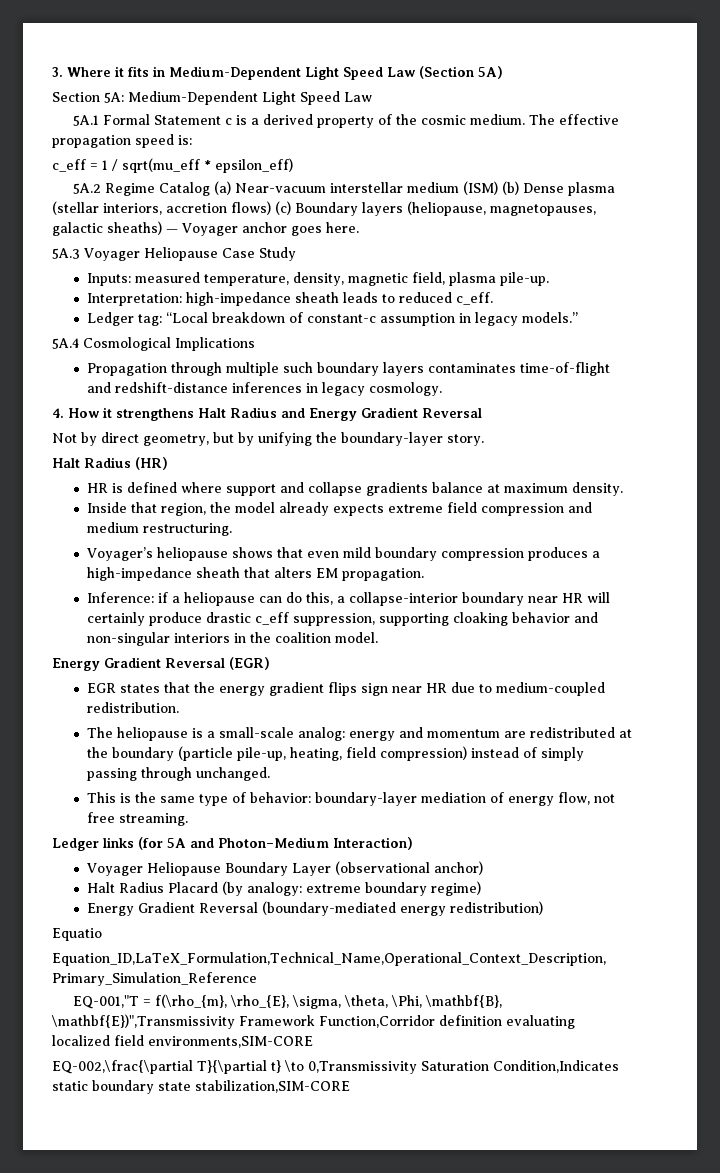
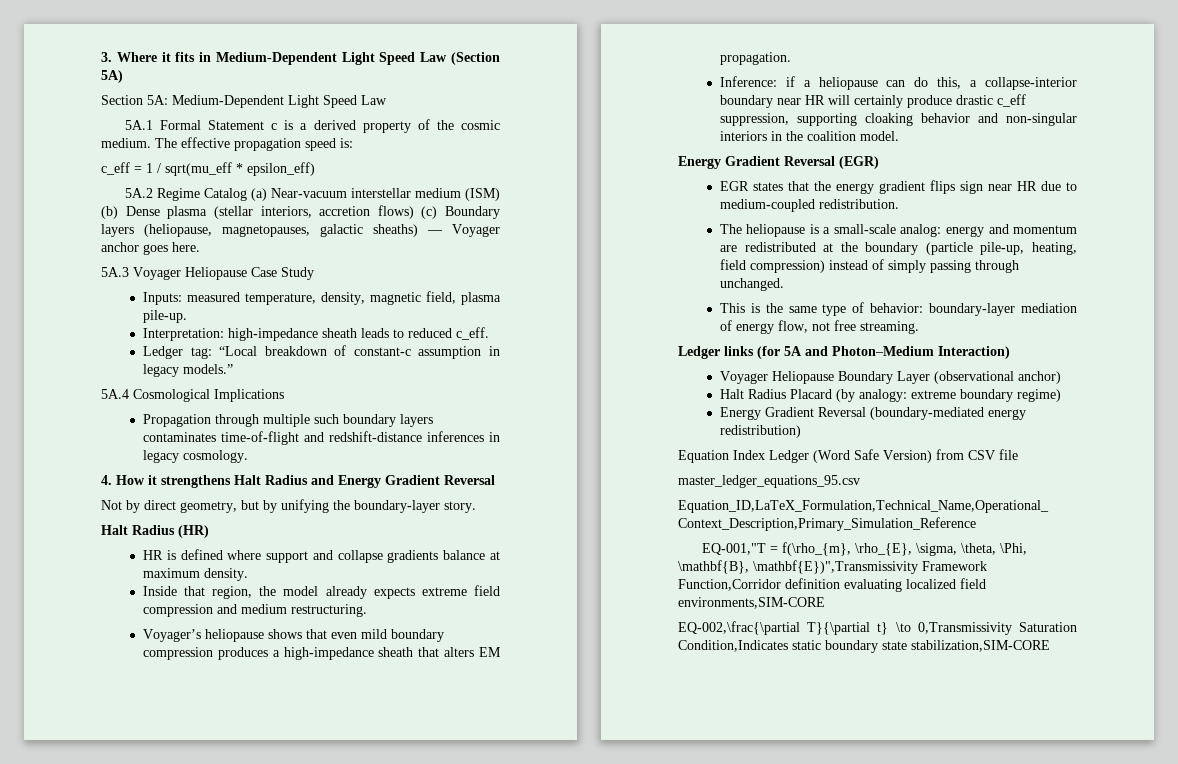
[52,928,102,941] Equatio -> [678,449,1018,463] [678,475,860,488] Equation Index Ledger (Word Safe Version) from CSV file // master_ledger_equations_95.csv

